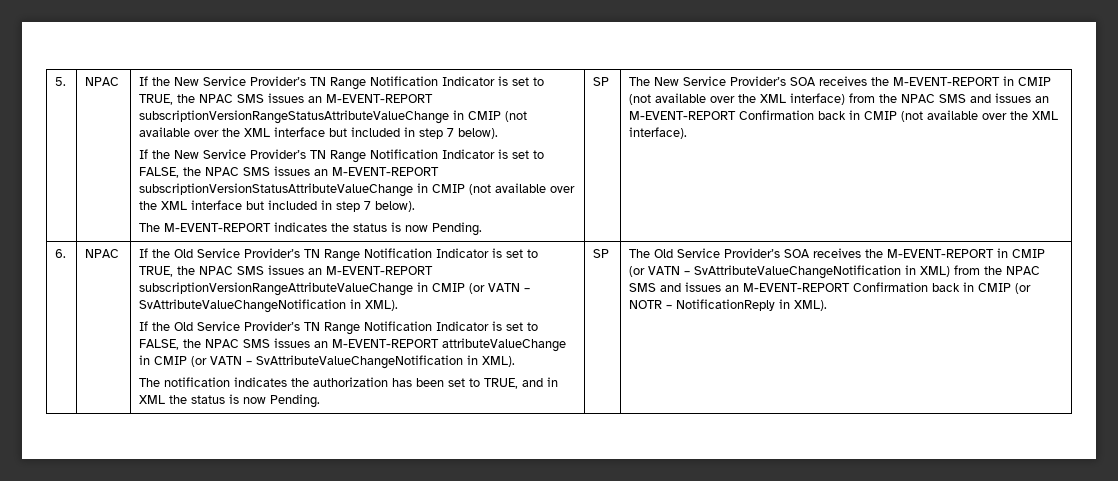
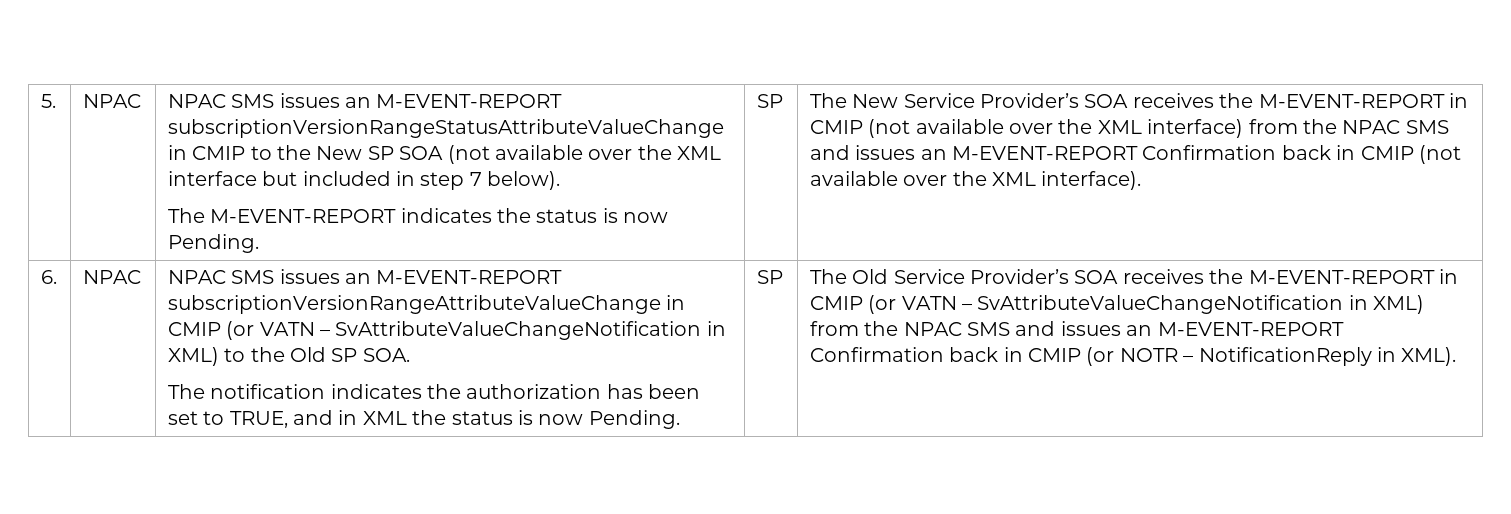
[139,76,545,90] [139,94,196,105] If the New Service Provider’s TN Range Notification Indicator is set to TRUE, the -> (141, 101) none
[505,111,528,122] [139,127,499,139] [139,149,545,163] [139,166,440,178] [139,183,466,197] (not available over the XML interface but included in step 7 below). // If the New Service Provider’s TN Range Notification Indicator is set to FALSE, the NPAC SMS issues an M-EVENT-REPORT subscriptionVersionStatusAttributeValueChange in CMIP -> [250,145,444,160] to the New SP SOA
[139,248,539,262] [139,266,196,277] If the Old Service Provider’s TN Range Notification Indicator is set to TRUE, the -> (141, 277) none
[365,300,399,311] [139,321,539,335] [139,338,567,352] [139,355,516,369] XML). // If the Old Service Provider’s TN Range Notification Indicator is set to FALSE, the NPAC SMS issues an M-EVENT-REPORT attributeValueChange in CMIP (or VATN – SvAttributeValueChangeNotification in XML). -> [167,347,410,366] XML) to the Old SP SOA.

